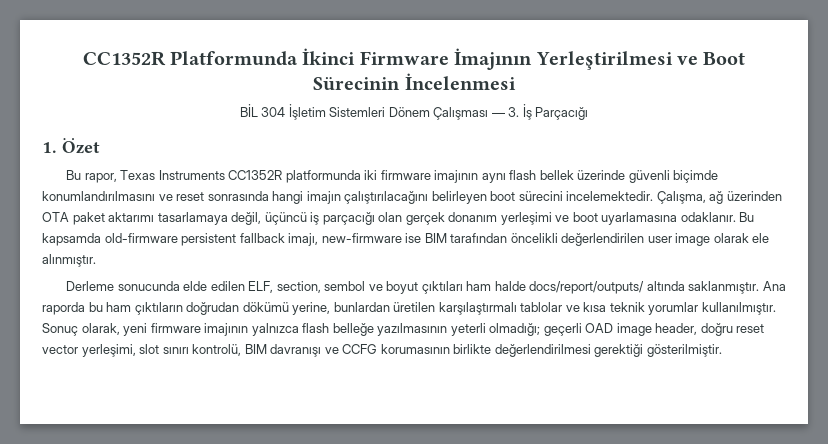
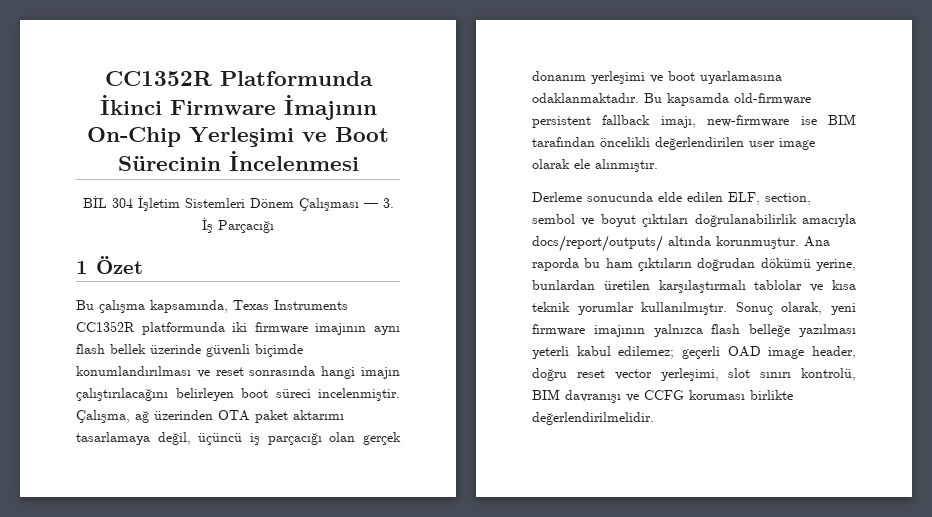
[535,51,673,70] Yerleştirilmesi -> [87,127,294,147] On-Chip Yerleşimi
[42,142,57,153] 1. -> [76,261,88,274] 1
[84,173,117,183] rapor, -> [99,300,228,313] çalışma kapsamında,
[42,191,155,201] konumlandırılmasını -> [76,366,191,376] konumlandırılması
[518,191,654,201] sürecini incelemektedir. -> [275,388,400,401] süreci incelenmiştir.
[680,212,736,222] odaklanır. -> [532,93,639,103] odaklanmaktadır.
[466,281,526,291] ham halde -> [694,214,856,227] doğrulanabilirlik amacıyla
[688,281,760,294] saklanmıştır. -> [716,236,799,249] korunmuştur.
[377,323,541,336] yazılmasının yeterli olmadığı; -> [799,324,856,337] [532,346,675,359] yazılması yeterli kabul edilemez;
[380,344,722,357] korumasının birlikte değerlendirilmesi gerektiği gösterilmiştir. -> [689,390,793,400] [532,412,654,425] koruması birlikte değerlendirilmelidir.

